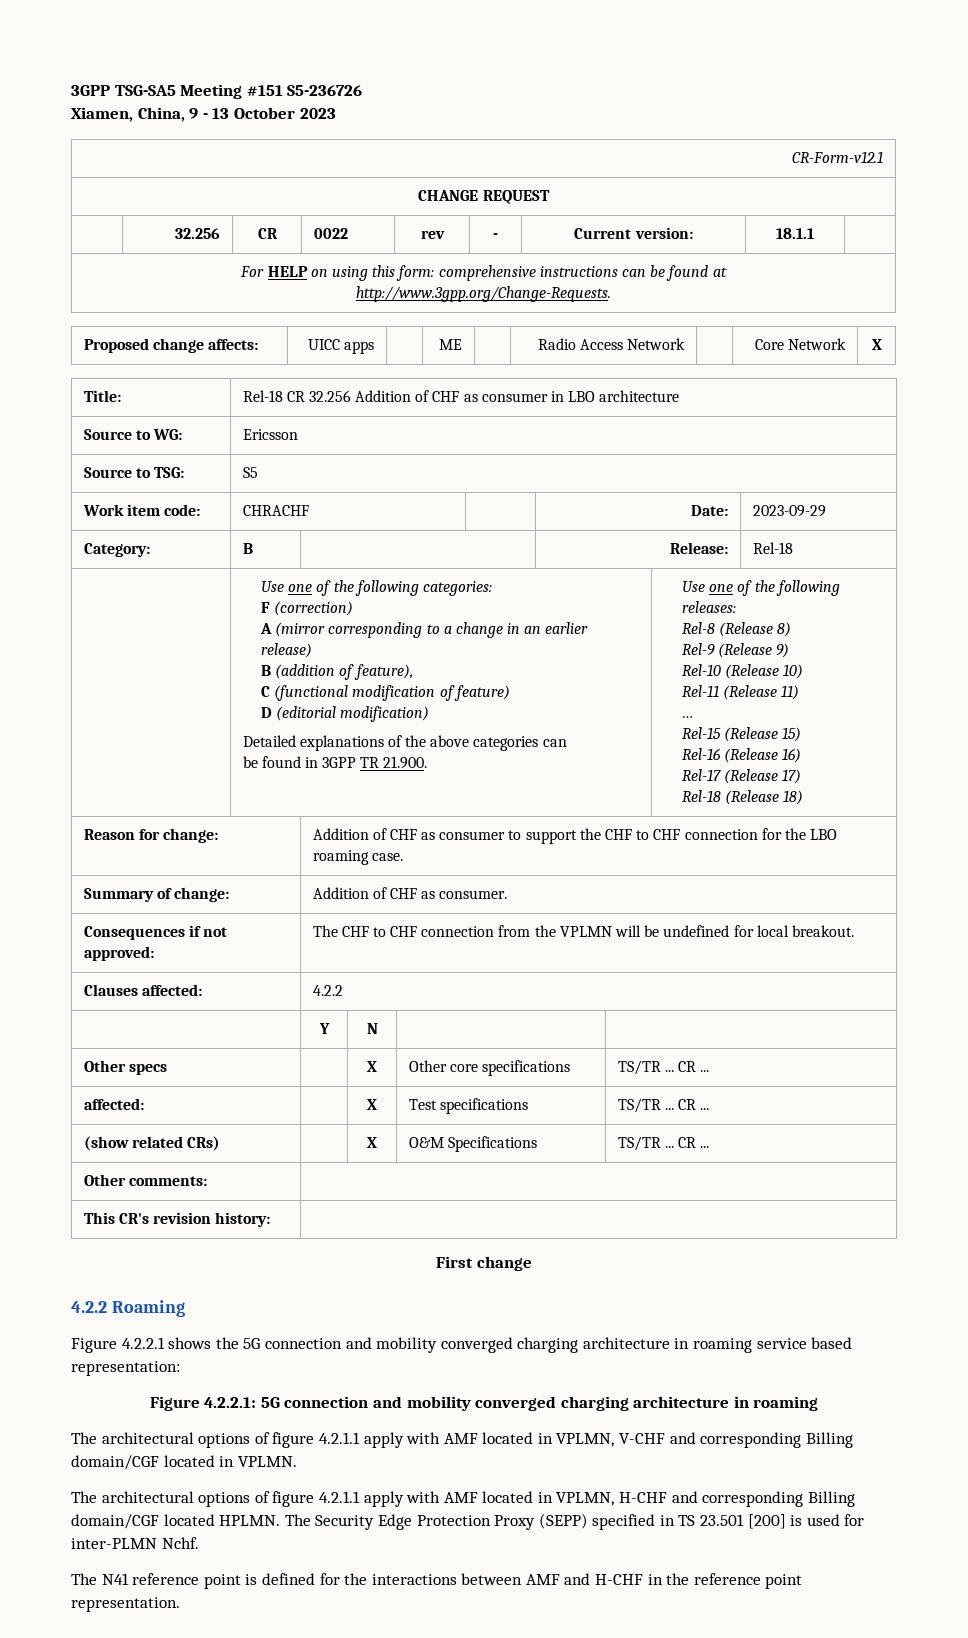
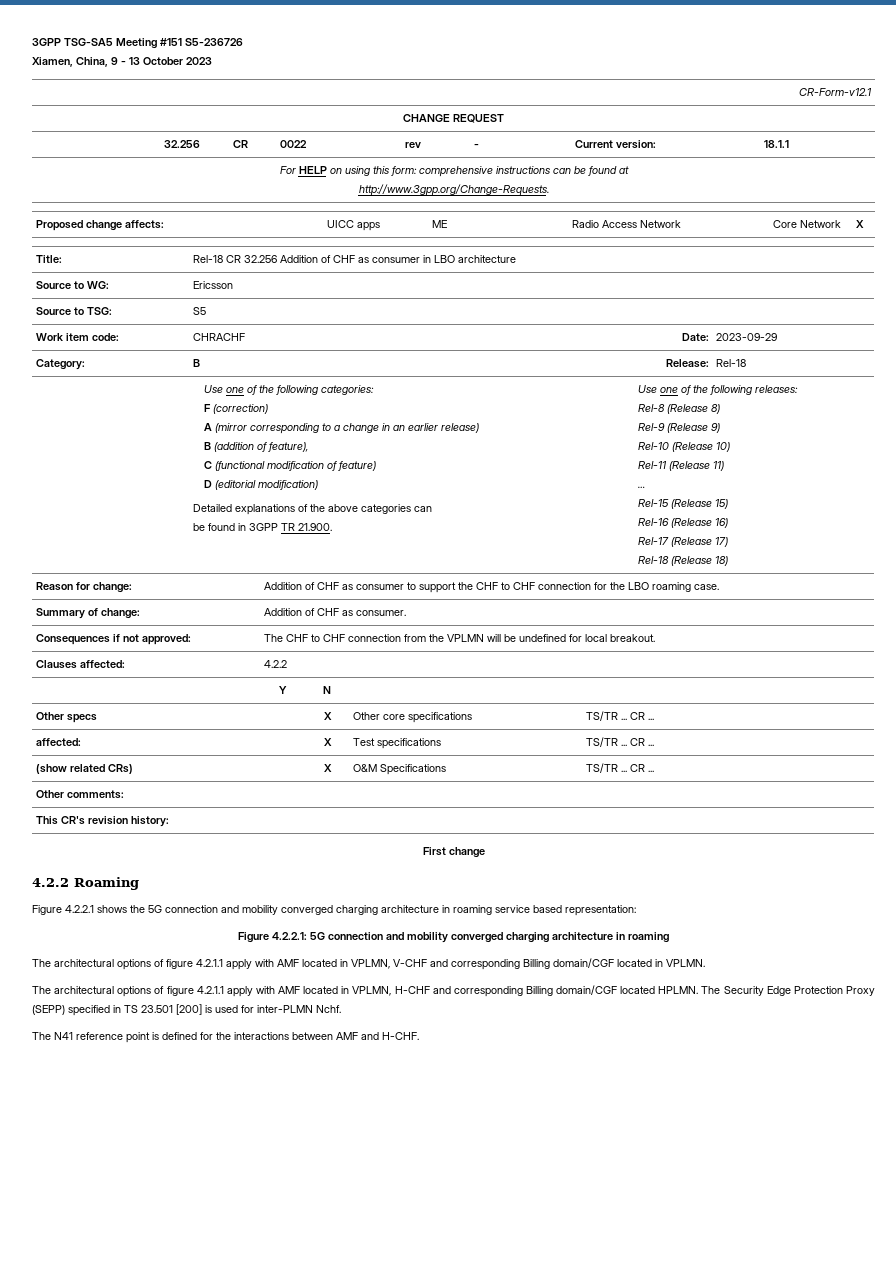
[595,1573,803,1589] [71,1597,180,1612] H-CHF in the reference point representation. -> [382,1032,419,1040] H-CHF.

